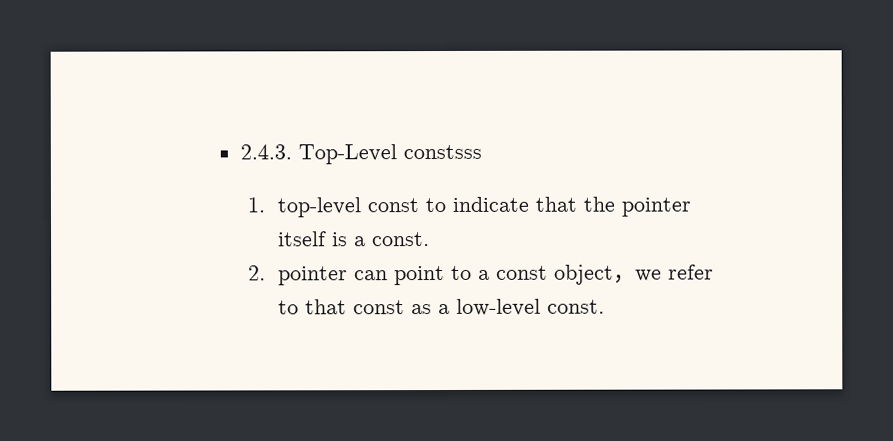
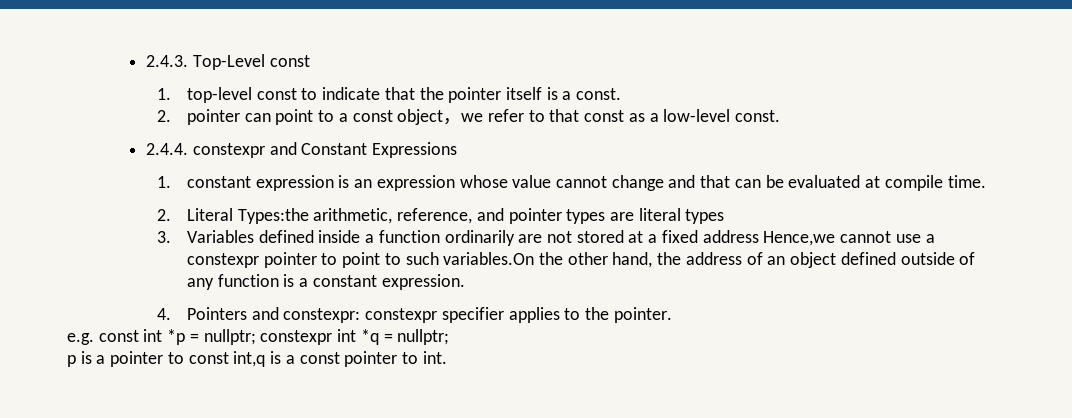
[402,144,482,160] constsss -> [269,55,310,67] const
(606, 306) none -> [146,142,458,158] [156,175,986,191] [156,208,725,224] [156,230,935,246] [186,252,976,268] [186,274,465,290] [156,307,672,323] [67,329,450,345] [67,351,447,367] // 2.4.4. constexpr and Constant Expressions // 1. constant expression is an expression whose value cannot change and that can be evaluated at compile time. // 2. Literal Types:the arithmetic, reference, and pointer types are literal types // 3. Variables defined inside a function ordinarily are not stored at a fixed address Hence,we cannot use a constexpr pointer to point to such variables.On the other hand, the address of an object defined outside of any function is a constant expression. // 4. Pointers and constexpr: constexpr specifier applies to the pointer. // e.g. const int *p = nullptr; constexpr int *q = nullptr; // p is a pointer to const int,q is a const pointer to int.

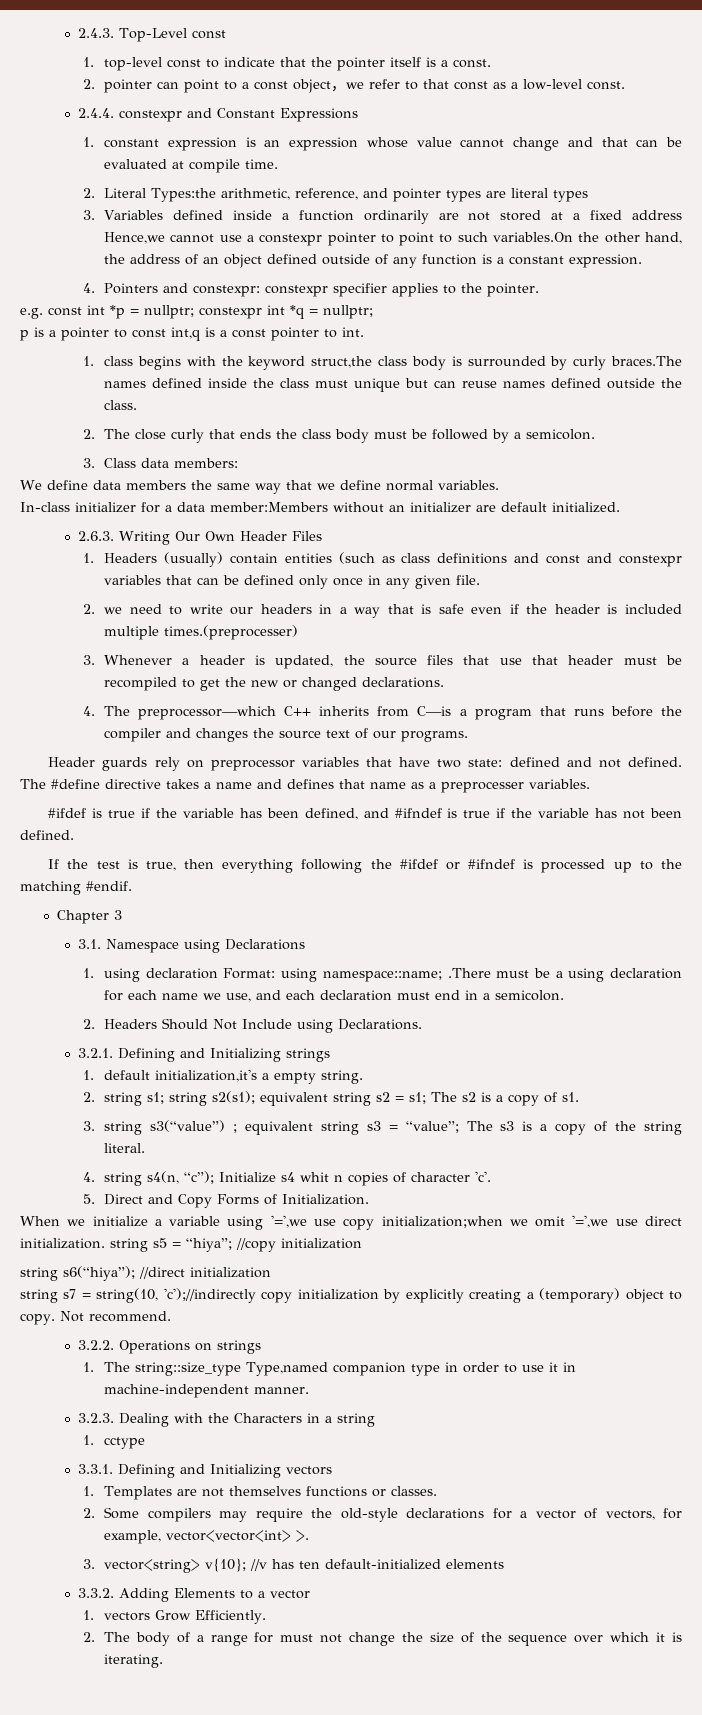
(447, 357) none -> [83,356,682,370] [104,378,682,392] [104,400,138,410] [83,429,596,443] [83,458,239,468] [20,480,499,494] [20,502,620,513] [77,531,322,545] [83,552,682,567] [104,575,481,589] [83,604,683,618] [104,625,299,640] [83,655,683,669] [104,677,445,691] [83,706,682,720] [104,728,469,742] [48,757,683,771] [20,779,590,793] [48,808,683,820] [20,830,74,840] [48,859,682,873] [20,881,132,895] [56,910,122,924] [77,939,305,953] [83,968,683,982] [104,990,565,1002] [83,1018,423,1033] [77,1048,330,1062] [83,1069,364,1084] [83,1091,580,1106] [83,1120,682,1135] [104,1143,146,1153] [83,1171,492,1186] [83,1194,370,1208] [20,1215,683,1230] [20,1238,362,1252] [20,1266,271,1281] [20,1288,682,1303] [20,1311,171,1325] [77,1340,261,1354] [83,1362,577,1376] [104,1384,310,1398] [77,1413,375,1427] [83,1435,146,1449] [77,1464,332,1478] [83,1486,438,1500] [83,1507,682,1522] [104,1530,310,1544] [83,1558,505,1573] [77,1588,310,1602] [83,1610,267,1624] [83,1632,682,1646] [104,1654,164,1668] // 1. class begins with the keyword struct,the class body is surrounded by curly braces.The names defined inside the class must unique but can reuse names defined outside the class. // 2. The close curly that ends the class body must be followed by a semicolon. // 3. Class data members: // We define data members the same way that we define normal variables. // In-class initializer for a data member:Members without an initializer are default initialized. // 2.6.3. Writing Our Own Header Files // 1. Headers (usually) contain entities (such as class definitions and const and constexpr variables that can be defined only once in any given file. // 2. we need to write our headers in a way that is safe even if the header is included multiple times.(preprocesser) // 3. Whenever a header is updated, the source files that use that header must be recompiled to get the new or changed declarations. // 4. The preprocessor—which C++ inherits from C—is a program that runs before the compiler and changes the source text of our programs. // Header guards rely on preprocessor variables that have two state: defined and not defined. The #define directive takes a name and defines that name as a preprocesser variables. // #ifdef is true if the variable has been defined, and #ifndef is true if the variable has not been defined. // If the test is true, then everything following the #ifdef or #ifndef is processed up to the matching #endif. // Chapter 3 // 3.1. Namespace using Declarations // 1. using declaration Format: using namespace::name; .There must be a using declaration for each name we use, and each declaration must end in a semicolon. // 2. Headers Should Not Include using Declarations. // 3.2.1. Defining and Initializing strings // 1. default initialization,it's a empty string. // 2. string s1; string s2(s1); equivalent string s2 = s1; The s2 is a copy of s1. // 3. string s3(“value”) ; equivalent string s3 = “value”; The s3 is a copy of the string literal. // 4. string s4(n, “c”); Initialize s4 whit n copies of character 'c'. // 5. Direct and Copy Forms of Initialization. // When we initialize a variable using '=',we use copy initialization;when we omit '=',we use direct initialization. string s5 = “hiya”; //copy initialization // string s6(“hiya”); //direct initialization // string s7 = string(10, 'c');//indirectly copy initialization by explicitly creating a (temporary) object to copy. Not recommend. // 3.2.2. Operations on strings // 1. The string::size_type Type,named companion type in order to use it in machine-independent manner. // 3.2.3. Dealing with the Characters in a string // 1. cctype // 3.3.1. Defining and Initializing vectors // 1. Templates are not themselves functions or classes. // 2. Some compilers may require the old-style declarations for a vector of vectors, for example, vector<vector<int> >. // 3. vector<string> v{10}; //v has ten default-initialized elements // 3.3.2. Adding Elements to a vector // 1. vectors Grow Efficiently. // 2. The body of a range for must not change the size of the sequence over which it is iterating.

